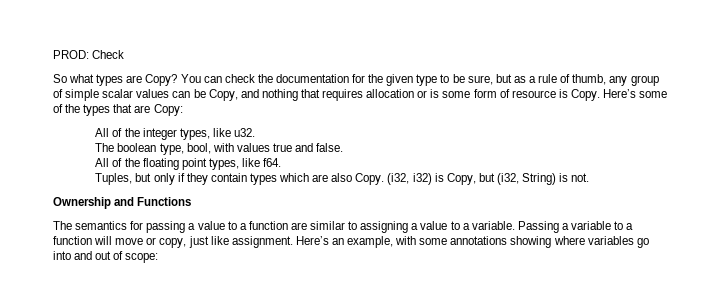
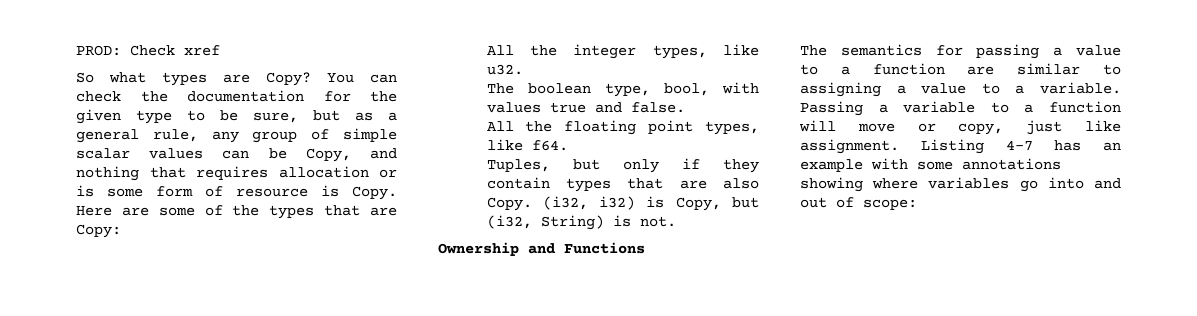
(125, 54) none -> [184,45,220,56] xref
[538,74,607,85] rule of thumb, -> [76,129,198,143] general rule,
[603,89,637,98] Here’s -> [76,206,149,216] Here are
[112,128,123,137] of -> (514, 50) none
[112,158,123,167] of -> (514, 126) none
[279,173,310,182] which -> [627,178,664,189] that
[295,236,394,248] Here’s an example, -> [920,139,1121,154] [800,159,863,172] Listing 4-7 has an example

